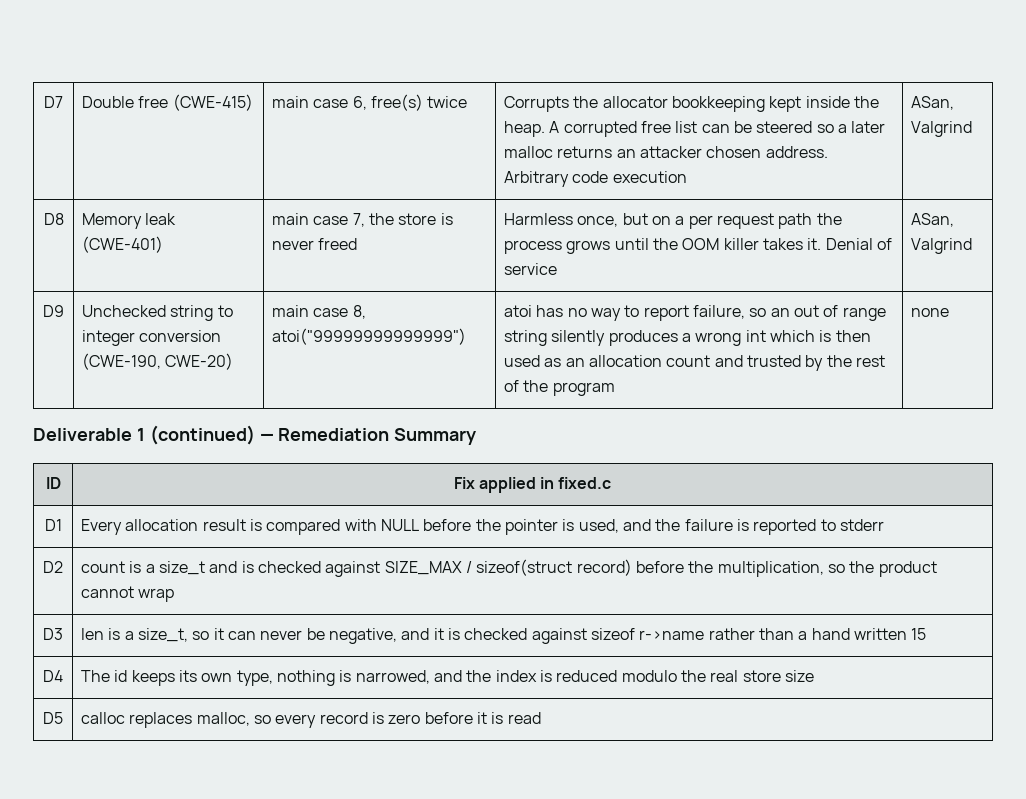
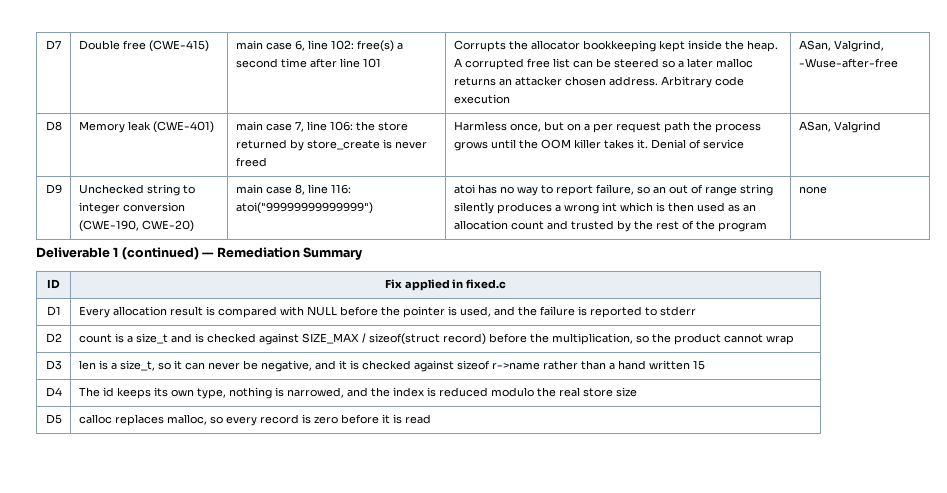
[371,94,468,111] free(s) twice -> [307,40,403,52] [235,58,381,68] line 102: free(s) a second time after line 101
[911,121,973,137] Valgrind -> [833,40,884,52] [798,58,898,68] Valgrind, -Wuse-after-free
[369,213,437,225] the store -> [306,121,408,131] [235,139,380,151] line 106: the store returned by store_create
(366, 312) none -> [307,184,351,194] line 116:

